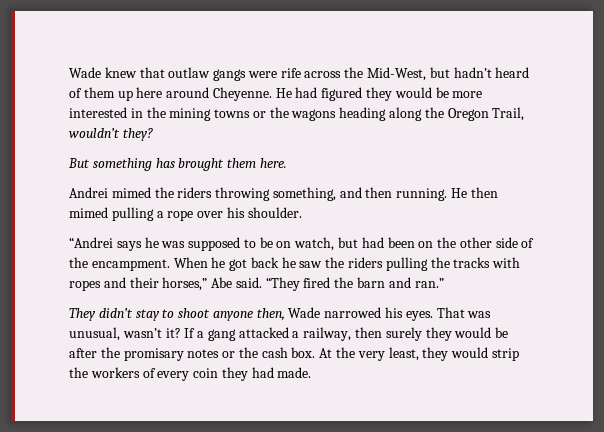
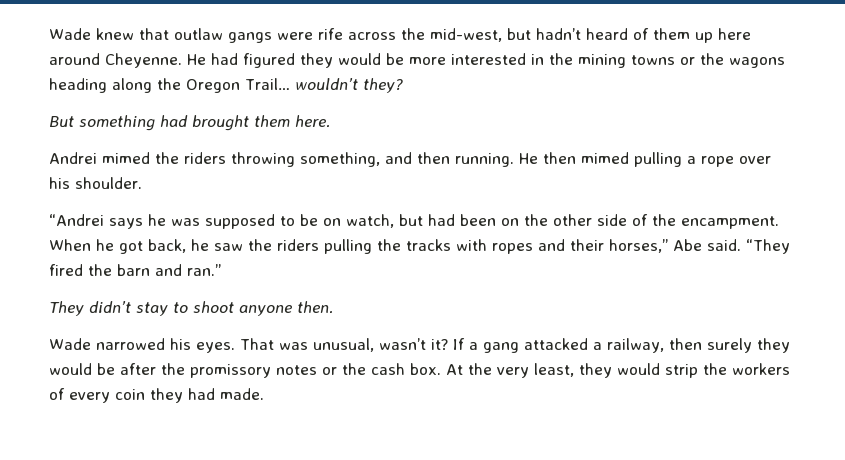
[367,67,427,81] Mid-West, -> [430,28,502,42] mid-west,
[492,107,525,121] Trail, -> [245,78,290,90] Trail…
[155,158,175,168] has -> [160,115,188,127] had
[250,257,279,268] back -> [148,239,186,253] back,
[256,308,285,321] then, -> [297,301,333,314] then. //
[123,348,184,361] promisary -> [190,364,271,378] promissory

